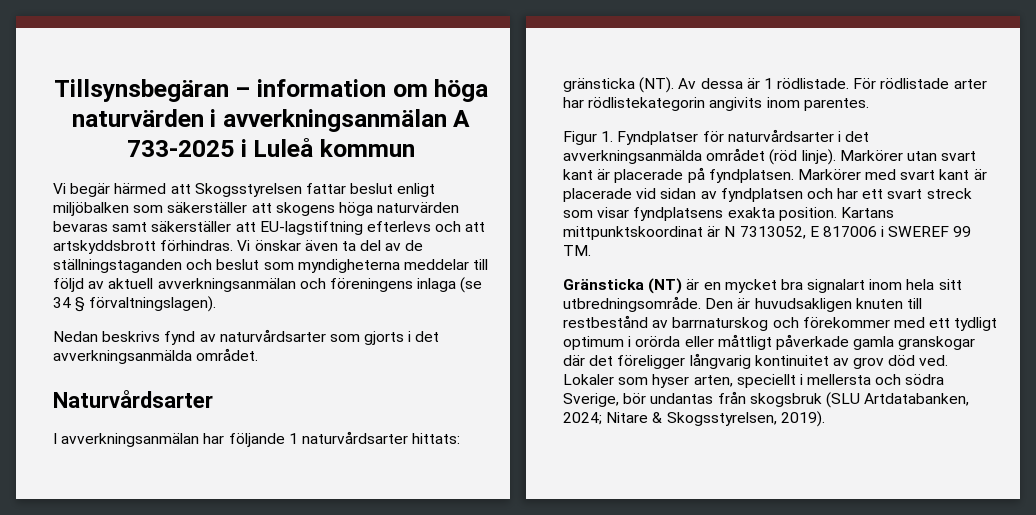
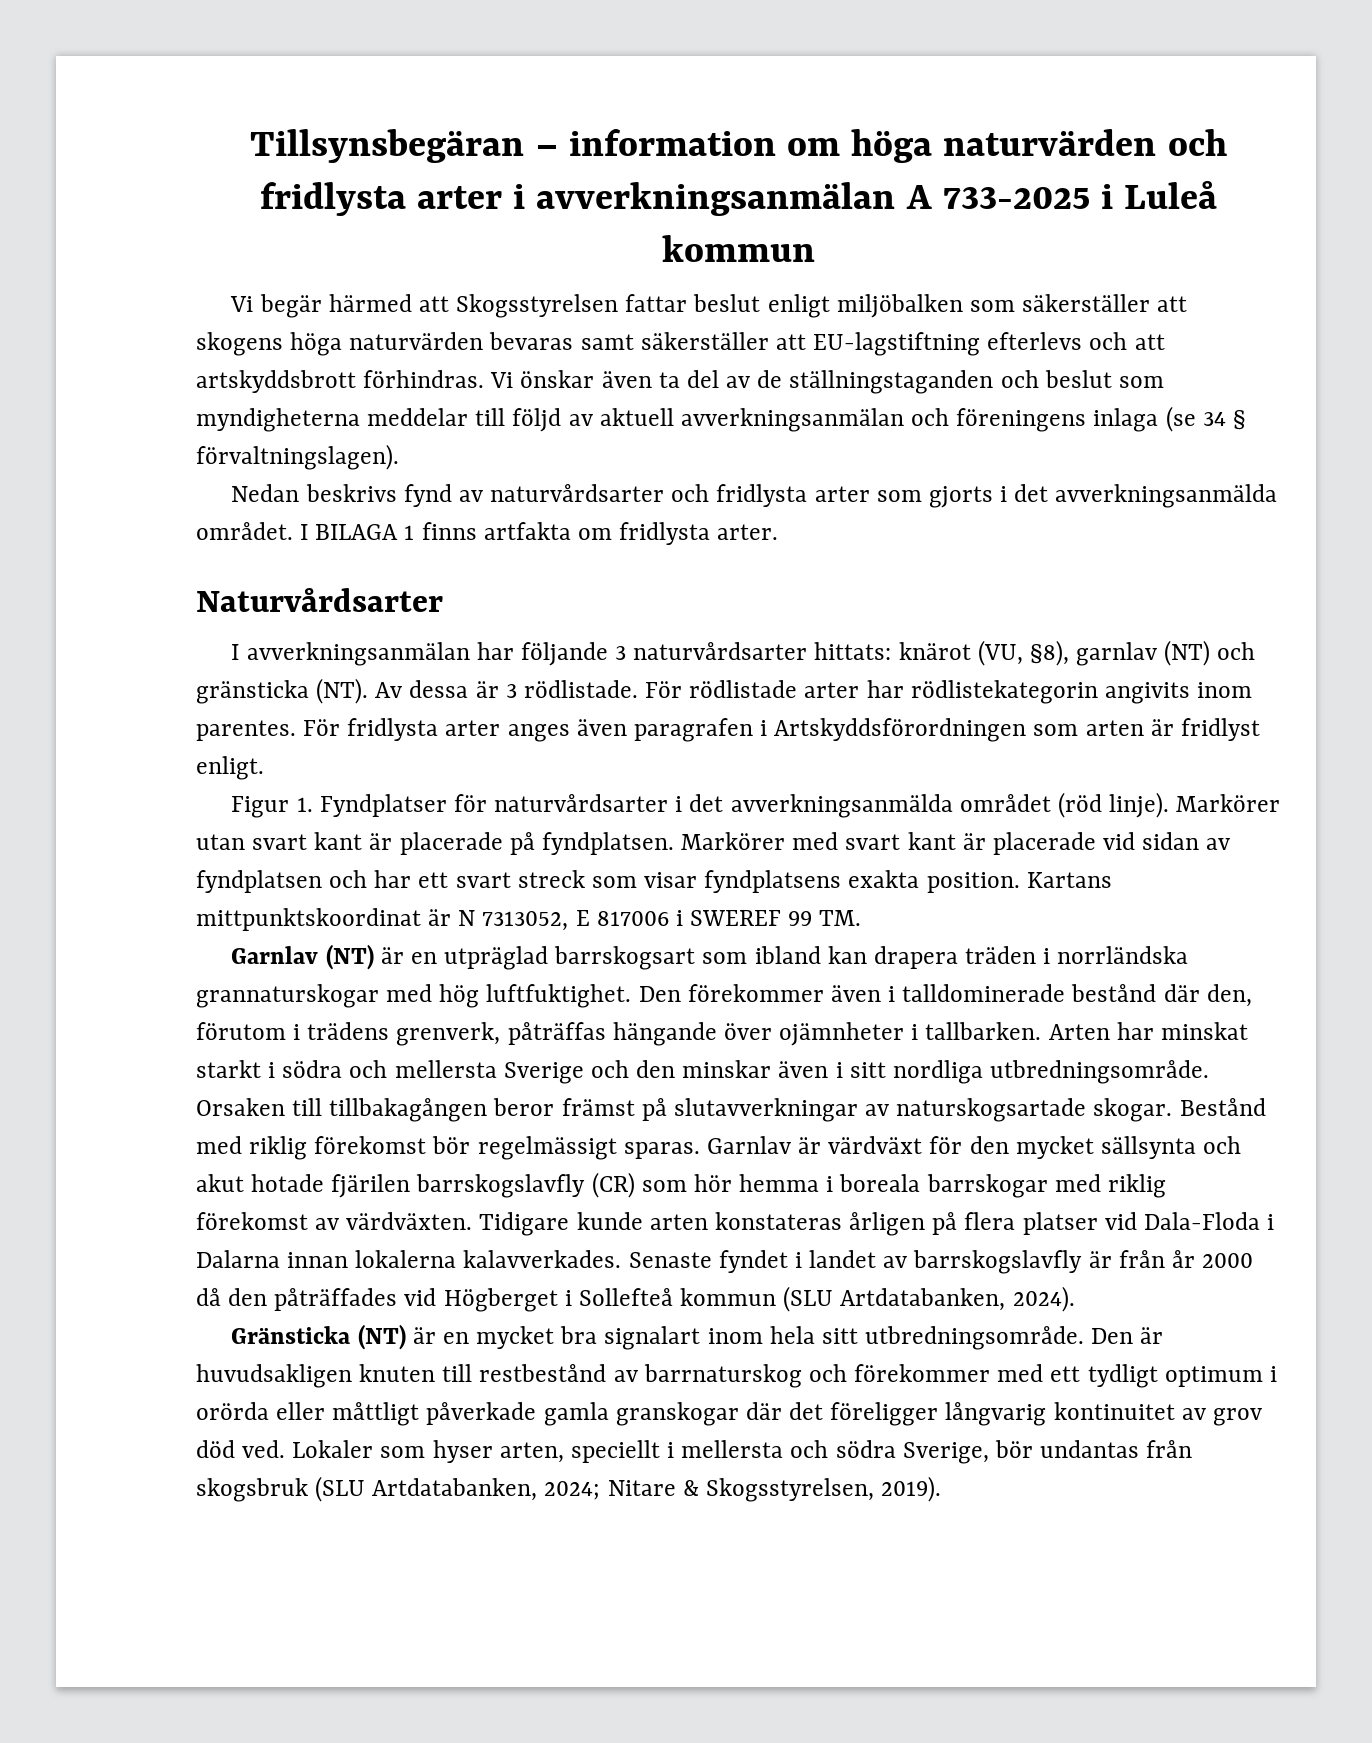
(204, 118) none -> [1167,129,1227,156] [259,182,502,216] och fridlysta arter
(326, 335) none -> [671,484,870,507] och fridlysta arter
(259, 354) none -> [300,522,779,545] I BILAGA 1 finns artfakta om fridlysta arter.
[288,433,298,444] 1 -> [615,646,627,660] 3
(461, 438) none -> [898,640,1256,666] knärot (VU, §8), garnlav (NT) och
[763,78,773,89] 1 -> [505,684,517,698] 3
(869, 104) none -> [303,718,1260,742] [196,756,264,780] För fridlysta arter anges även paragrafen i Artskyddsförordningen som arten är fridlyst enligt.
(591, 250) none -> [231,944,1189,970] [196,984,1252,1008] [196,1022,1248,1046] [196,1060,1210,1084] [196,1098,1266,1122] [196,1136,1242,1160] [196,1172,1166,1198] [196,1212,1275,1236] [196,1250,1254,1274] [196,1286,1075,1312] // Garnlav (NT) är en utpräglad barrskogsart som ibland kan drapera träden i norrländska grannaturskogar med hög luftfuktighet. Den förekommer även i talldominerade bestånd där den, förutom i trädens grenverk, påträffas hängande över ojämnheter i tallbarken. Arten har minskat starkt i södra och mellersta Sverige och den minskar även i sitt nordliga utbredningsområde. Orsaken till tillbakagången beror främst på slutavverkningar av naturskogsartade skogar. Bestånd med riklig förekomst bör regelmässigt sparas. Garnlav är värdväxt för den mycket sällsynta och akut hotade fjärilen barrskogslavfly (CR) som hör hemma i boreala barrskogar med riklig förekomst av värdväxten. Tidigare kunde arten konstateras årligen på flera platser vid Dala-Floda i Dalarna innan lokalerna kalavverkades. Senaste fyndet i landet av barrskogslavfly är från år 2000 då den påträffades vid Högberget i Sollefteå kommun (SLU Artdatabanken, 2024).

